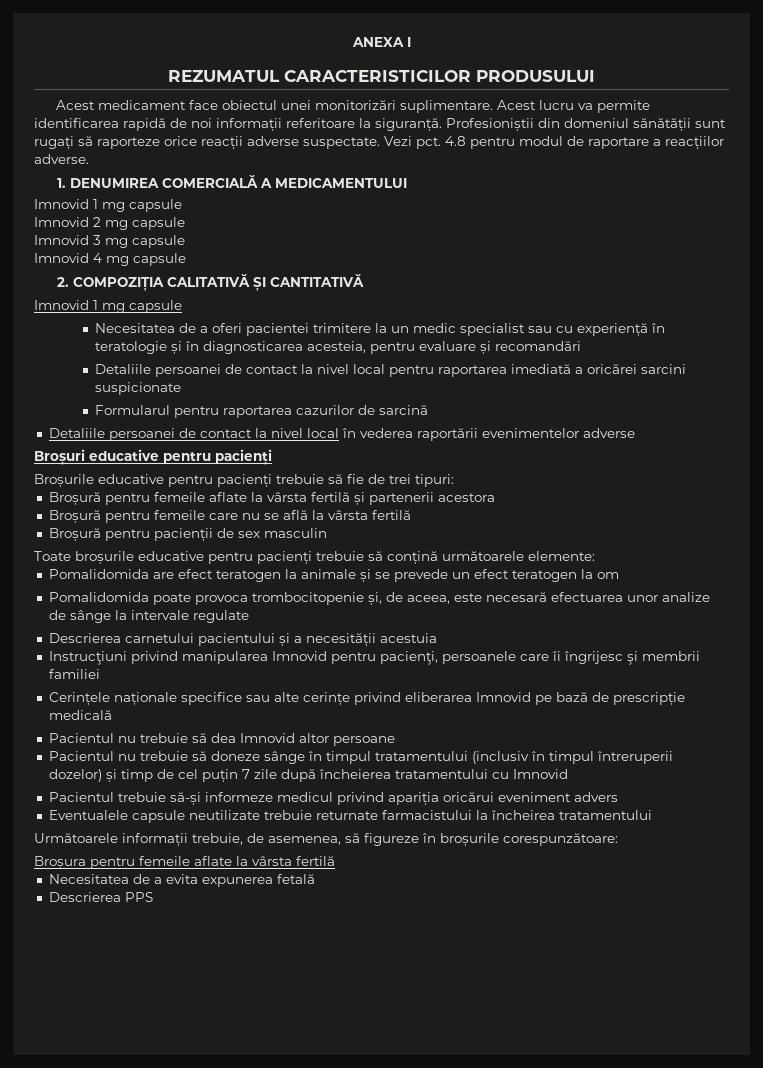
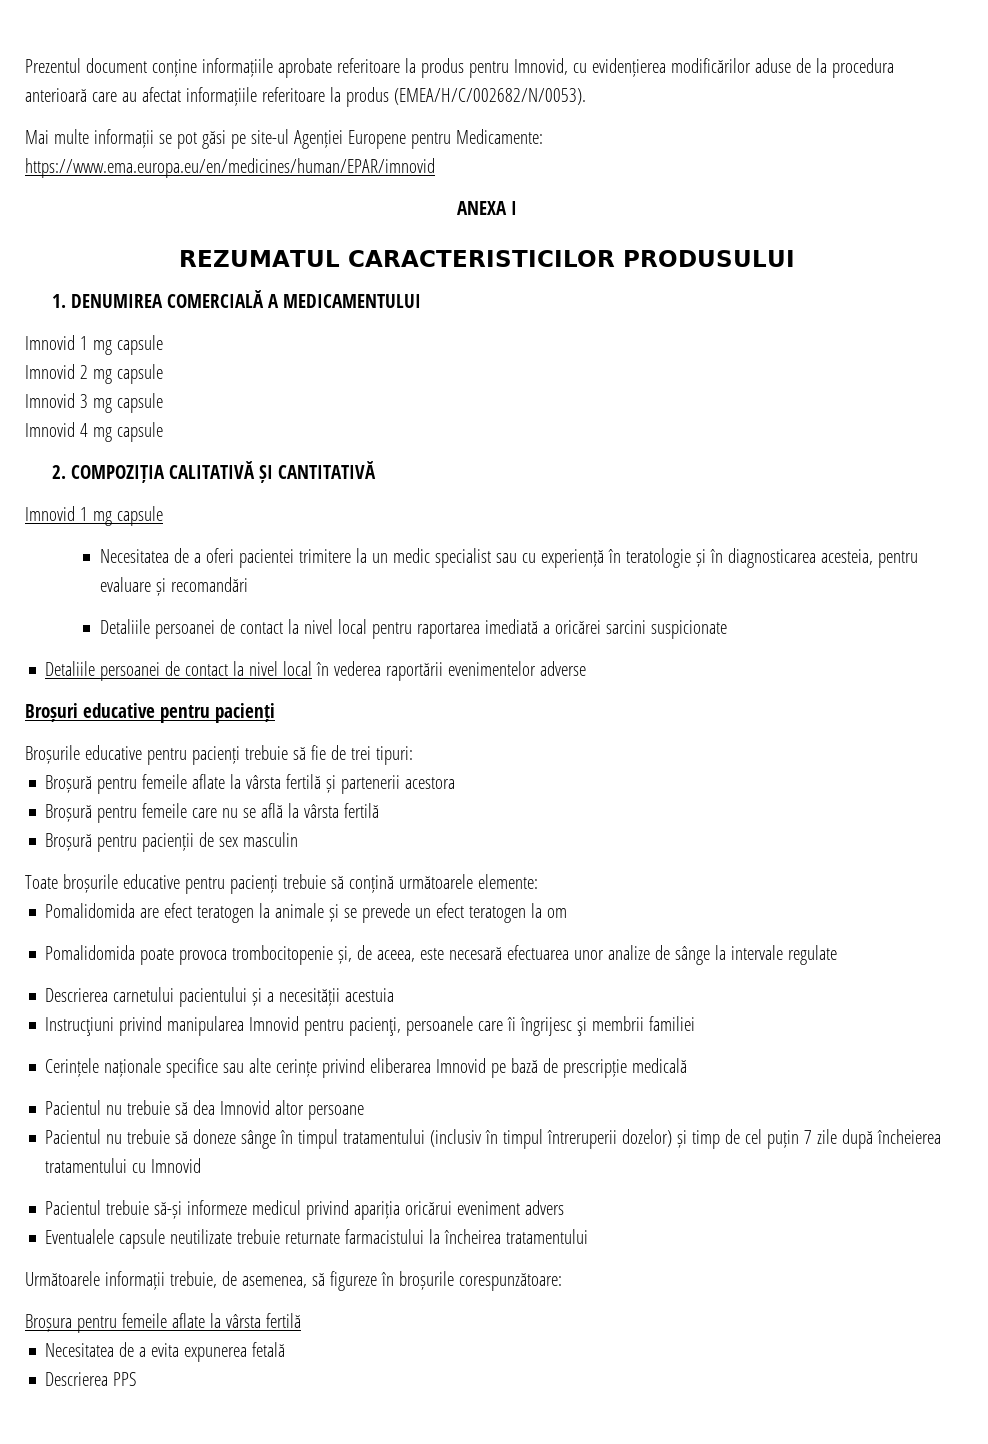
(351, 42) none -> [25,58,894,78] [25,87,586,107] [25,129,543,149] [25,158,435,178] Prezentul document conține informațiile aprobate referitoare la produs pentru Imnovid, cu evidențierea modificărilor aduse de la procedura anterioară care au afectat informațiile referitoare la produs (EMEA/H/C/002682/N/0053). // Mai multe informații se pot găsi pe site-ul Agenției Europene pentru Medicamente: https://www.ema.europa.eu/en/medicines/human/EPAR/imnovid //
[55,100,650,113] [34,118,726,132] [34,136,724,150] [34,154,89,164] // Acest medicament face obiectul unei monitorizări suplimentare. Acest lucru va permite identificarea rapidă de noi informații referitoare la siguranță. Profesioniștii din domeniul sănătății sunt rugați să raporteze orice reacții adverse suspectate. Vezi pct. 4.8 pentru modul de raportare a reacțiilor adverse. -> (796, 258) none
[94,405,428,418] // Formularul pentru raportarea cazurilor de sarcină -> (727, 629) none

